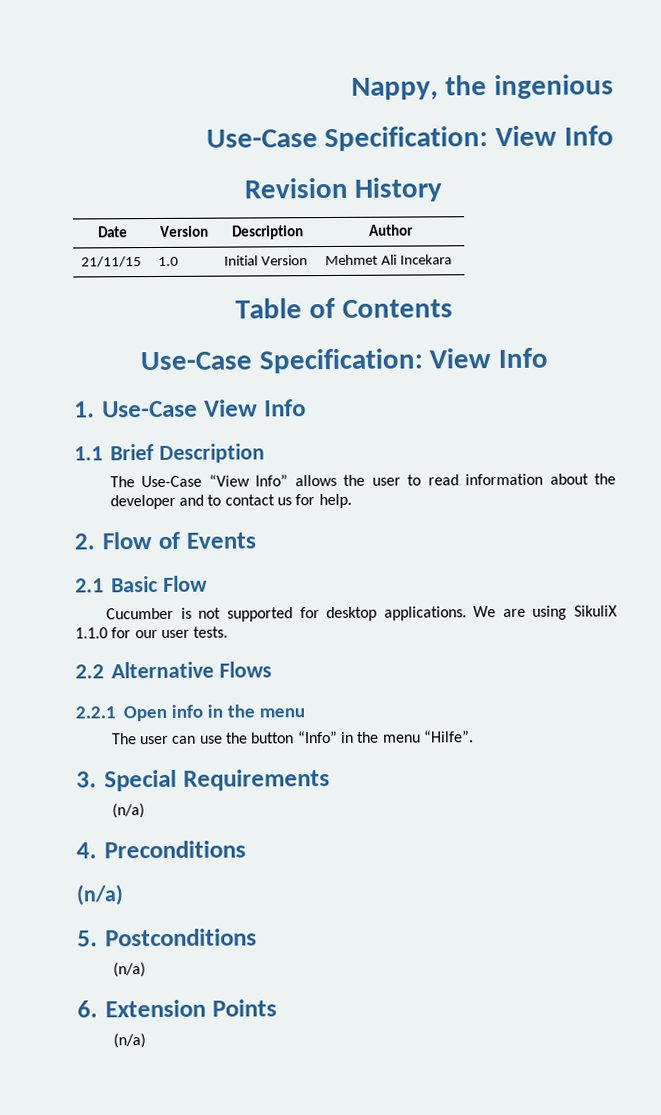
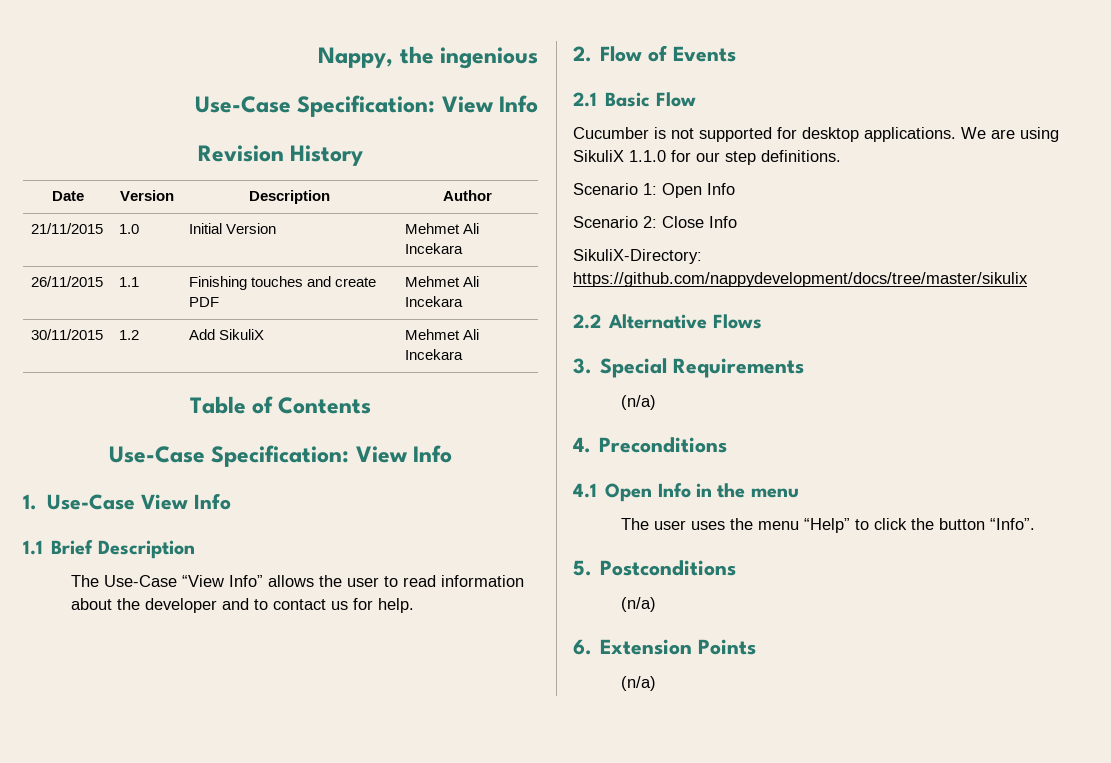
[81,256,143,268] 21/11/15 -> [30,223,103,234] 21/11/2015
(453, 259) none -> [30,276,103,287] [118,277,139,287] [188,276,376,290] [188,297,219,307] [404,276,479,287] [404,296,463,307] [30,329,103,340] [118,330,139,340] [188,329,264,340] [404,329,479,340] [404,349,463,360] // 26/11/2015 | 1.1 | Finishing touches and create PDF | Mehmet Ali Incekara // 30/11/2015 | 1.2 | Add SikuliX | Mehmet Ali Incekara
[160,626,229,638] [75,661,272,679] [75,704,305,722] [111,730,474,745] user tests. // 2.2 Alternative Flows // 2.2.1 Open info in the menu // The user can use the button “Info” in the menu “Hilfe”. -> [725,150,841,165] [573,183,735,198] [573,216,737,228] [573,249,702,264] [573,272,1028,287] [573,314,762,329] step definitions. // Scenario 1: Open Info // Scenario 2: Close Info // SikuliX-Directory: https://github.com/nappydevelopment/docs/tree/master/sikulix // 2.2 Alternative Flows
[76,884,123,906] (n/a) -> [573,483,799,502] [620,518,1035,533] 4.1 Open Info in the menu // The user uses the menu “Help” to click the button “Info”.

